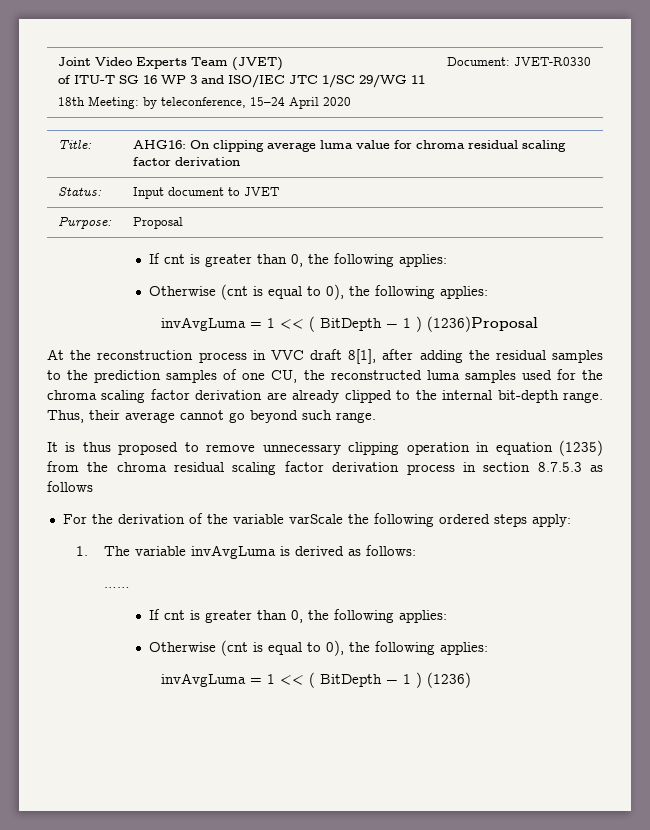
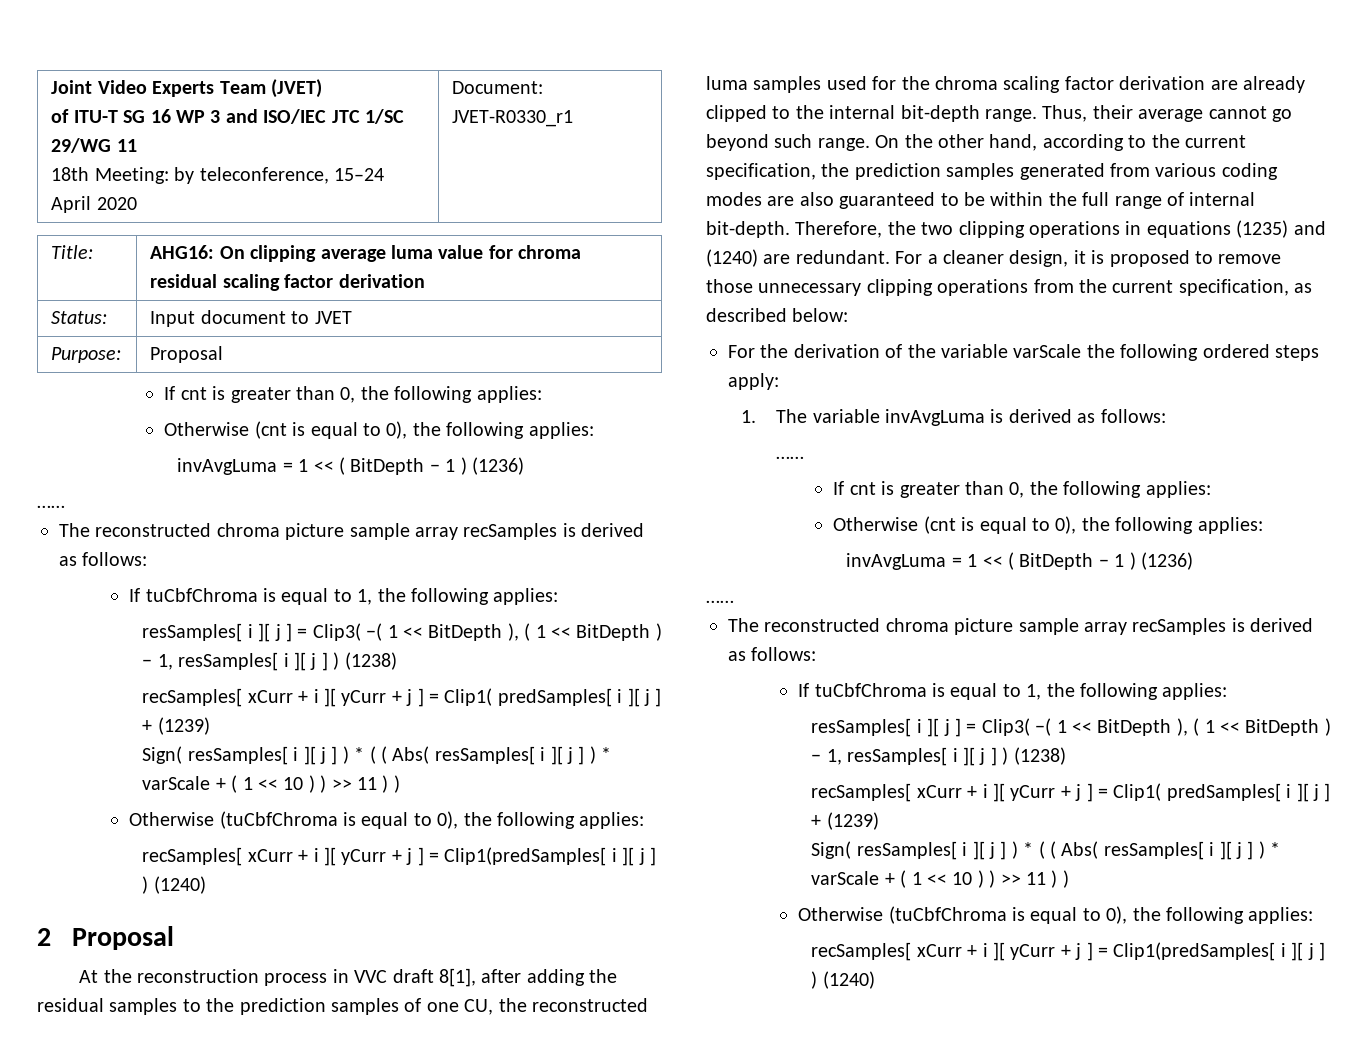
[513,57,591,66] JVET-R0330 -> [452,110,574,127] JVET-R0330_r1
[427,316,539,332] (1236)Proposal -> [472,457,525,475] [37,505,65,508] [59,523,645,540] [59,552,148,566] [129,588,559,605] [142,623,662,642] [142,652,397,671] [142,688,662,707] [142,717,210,735] [142,746,612,765] [142,775,400,793] [129,811,645,829] [142,847,656,866] [142,876,206,894] [37,926,175,950] (1236) // …… // The reconstructed chroma picture sample array recSamples is derived as follows: // If tuCbfChroma is equal to 1, the following applies: // resSamples[ i ][ j ] = Clip3( −( 1 << BitDepth ), ( 1 << BitDepth ) − 1, resSamples[ i ][ j ] ) (1238) // recSamples[ xCurr + i ][ yCurr + j ] = Clip1( predSamples[ i ][ j ] + (1239) // Sign( resSamples[ i ][ j ] ) * ( ( Abs( resSamples[ i ][ j ] ) * varScale + ( 1 << 10 ) ) >> 11 ) ) // Otherwise (tuCbfChroma is equal to 0), the following applies: // recSamples[ xCurr + i ][ yCurr + j ] = Clip1(predSamples[ i ][ j ] ) (1240) // 2 Proposal
[47,442,111,452] // It is thus -> [875,134,1246,151] [706,163,1278,180] [706,192,1256,209] [706,220,1326,238] [706,249,1105,267] On the other hand, according to the current specification, the prediction samples generated from various coding modes are also guaranteed to be within the full range of internal bit-depth. Therefore, the two clipping operations in equations (1235) and (1240) are redundant. For a cleaner design, it is
(256, 448) none -> [706,279,753,293] those
[406,440,603,456] [47,461,604,475] [47,481,93,492] operation in equation (1235) from the chroma residual scaling factor derivation process in section 8.7.5.3 as follows -> [937,279,1313,296] [706,308,849,322] operations from the current specification, as described below:
(472, 680) none -> [706,600,734,603] [728,618,1314,635] [728,647,817,661] [798,683,1228,700] [811,718,1331,737] [811,747,1066,766] [811,783,1331,802] [811,812,879,830] [811,841,1281,860] [811,870,1069,888] [798,906,1314,924] [811,942,1325,961] [811,971,875,989] // …… // The reconstructed chroma picture sample array recSamples is derived as follows: // If tuCbfChroma is equal to 1, the following applies: // resSamples[ i ][ j ] = Clip3( −( 1 << BitDepth ), ( 1 << BitDepth ) − 1, resSamples[ i ][ j ] ) (1238) // recSamples[ xCurr + i ][ yCurr + j ] = Clip1( predSamples[ i ][ j ] + (1239) // Sign( resSamples[ i ][ j ] ) * ( ( Abs( resSamples[ i ][ j ] ) * varScale + ( 1 << 10 ) ) >> 11 ) ) // Otherwise (tuCbfChroma is equal to 0), the following applies: // recSamples[ xCurr + i ][ yCurr + j ] = Clip1(predSamples[ i ][ j ] ) (1240)

